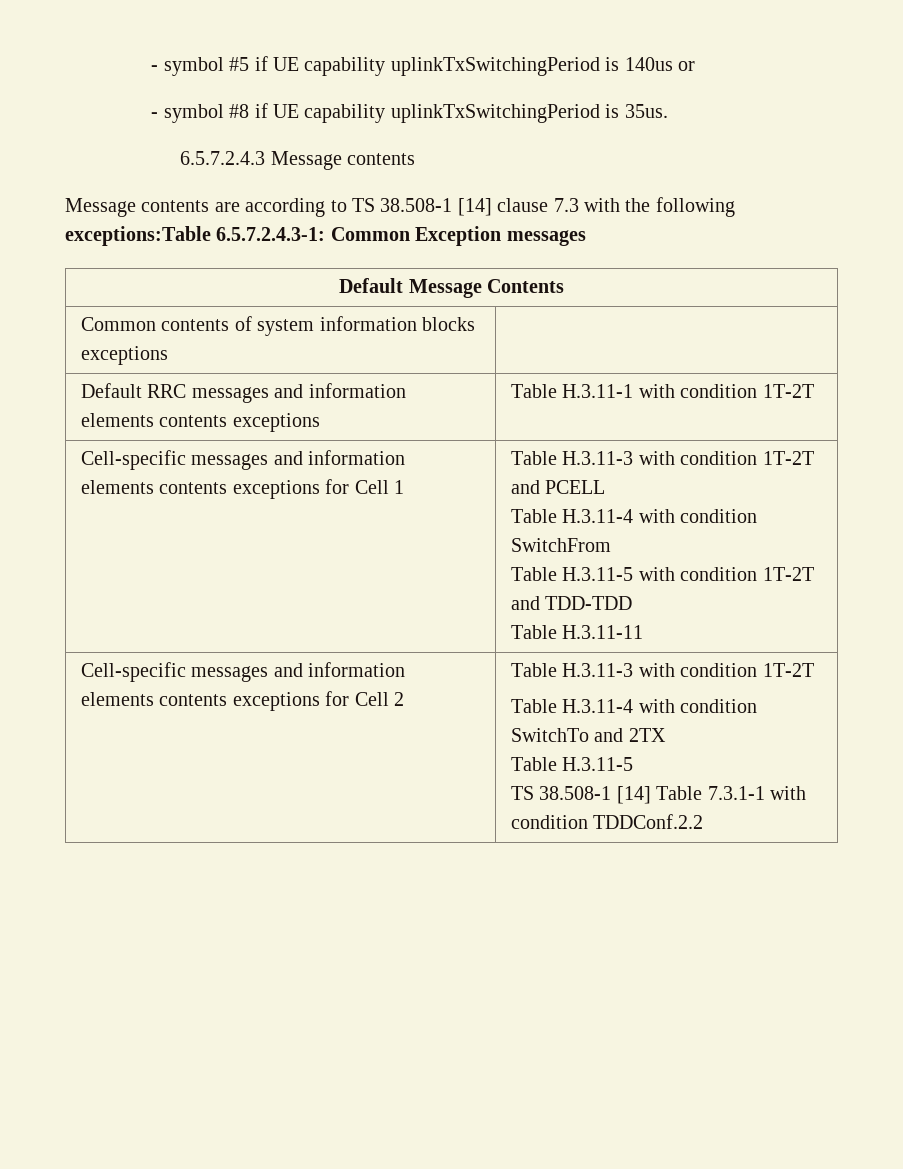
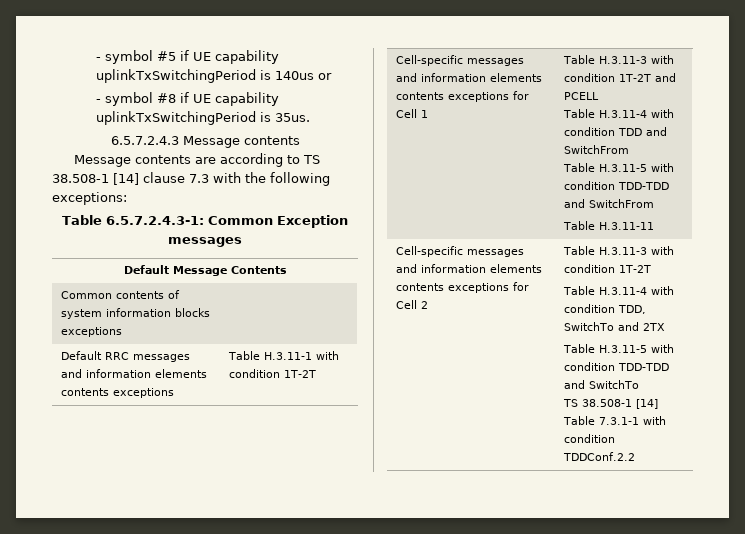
[65,226,211,246] exceptions:Table -> [52,192,127,205] [62,215,103,225] exceptions: // Table
(758, 516) none -> [617,127,667,136] TDD and
[762,567,814,581] [510,596,633,610] 1T-2T and TDD-TDD -> [617,182,669,190] [563,199,654,208] TDD-TDD and SwitchFrom
(758, 706) none -> [617,305,646,314] TDD,
(634, 764) none -> [650,344,674,353] [563,362,669,371] [563,380,639,389] with condition TDD-TDD and SwitchTo

